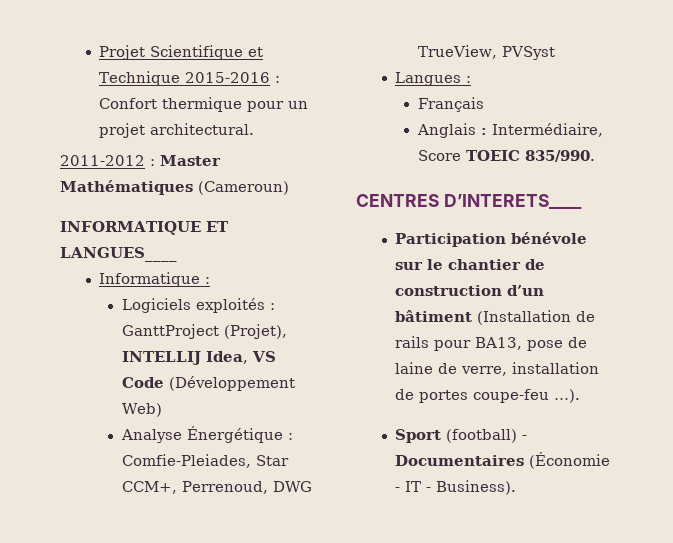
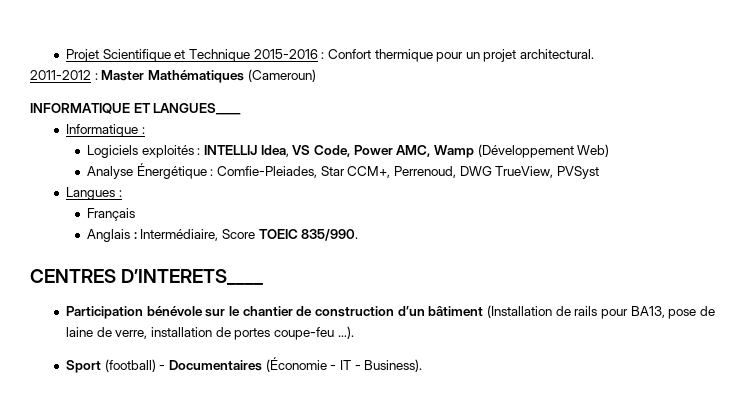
[121,324,287,339] GanttProject (Projet), -> (201, 151) none
[121,377,164,388] Code -> [313,145,474,158] Code, Power AMC, Wamp

